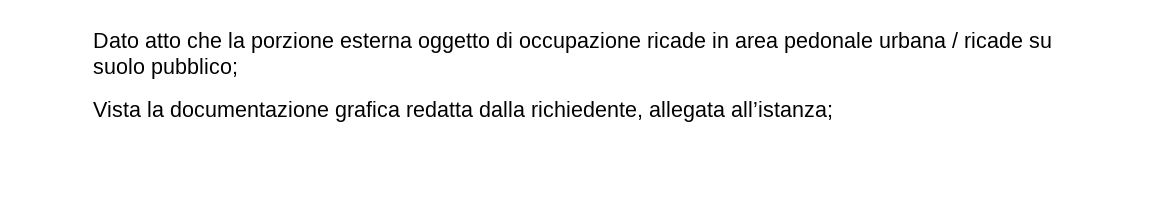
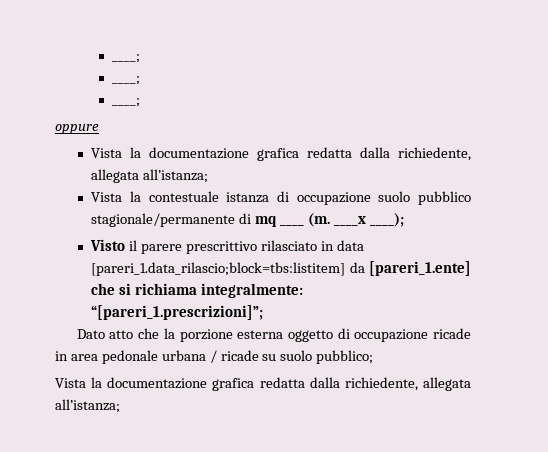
(93, 40) none -> [111,54,140,63] [111,76,140,85] [111,98,140,107] [55,124,99,134] [91,147,471,161] [91,169,209,183] [91,191,471,205] [91,213,404,227] [90,239,364,254] [91,261,471,276] [91,283,304,298] [91,305,264,320] ____; // ____; // ____; // oppure // Vista la documentazione grafica redatta dalla richiedente, allegata all’istanza; // Vista la contestuale istanza di occupazione suolo pubblico stagionale/permanente di mq ____ (m. ____x ____); // Visto il parere prescrittivo rilasciato in data [pareri_1.data_rilascio;block=tbs:listitem] da [pareri_1.ente] che si richiama integralmente: “[pareri_1.prescrizioni]”; //

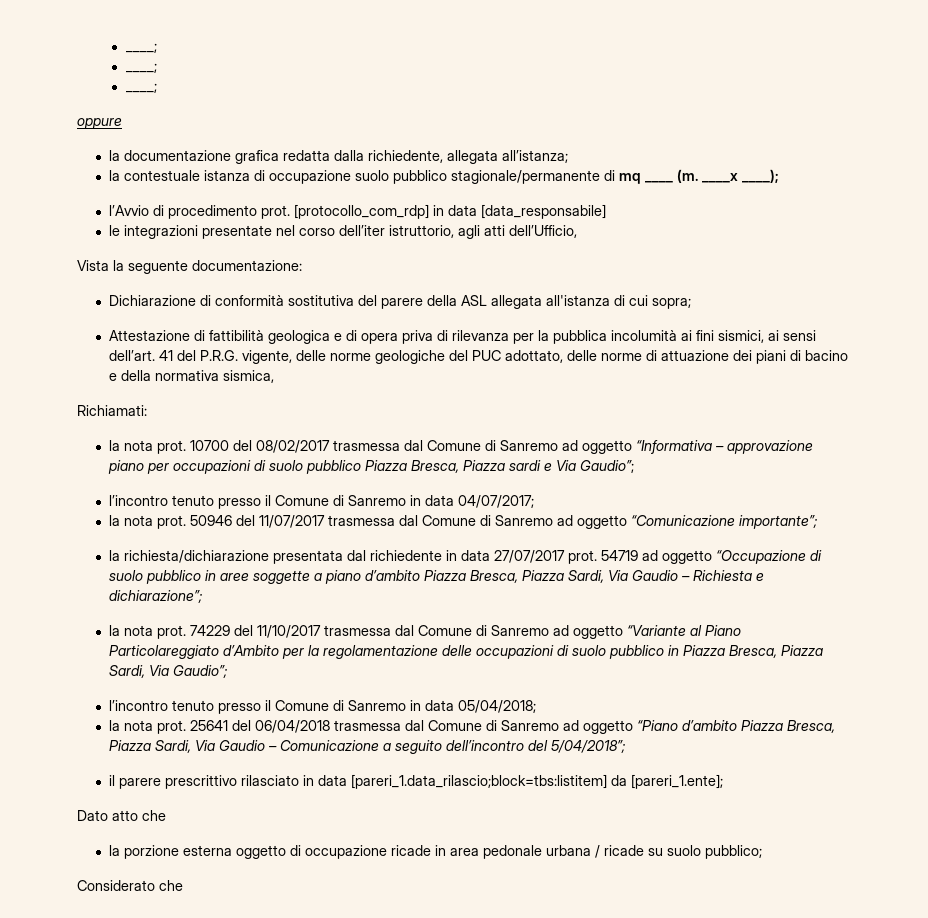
[91,148,123,158] Vista -> (122, 123) none
[91,192,123,202] Vista -> (569, 156) none
[90,239,126,251] Visto -> [109,204,607,219] [109,225,578,239] [77,260,302,274] [109,295,692,309] [109,330,817,344] [109,350,849,364] [109,370,275,383] [77,405,147,416] [109,440,814,454] [108,460,635,474] [109,495,535,509] [109,515,819,529] [109,550,823,564] [109,570,765,584] [109,590,204,603] [109,625,742,639] [109,645,824,659] [109,665,229,678] [109,700,537,714] [109,720,836,734] [109,740,627,754] l’Avvio di procedimento prot. [protocollo_com_rdp] in data [data_responsabile] // le integrazioni presentate nel corso dell’iter istruttorio, agli atti dell’Ufficio, // Vista la seguente documentazione: // Dichiarazione di conformità sostitutiva del parere della ASL allegata all'istanza di cui sopra; // Attestazione di fattibilità geologica e di opera priva di rilevanza per la pubblica incolumità ai fini sismici, ai sensi dell’art. 41 del P.R.G. vigente, delle norme geologiche del PUC adottato, delle norme di attuazione dei piani di bacino e della normativa sismica, // Richiamati: // la nota prot. 10700 del 08/02/2017 trasmessa dal Comune di Sanremo ad oggetto “Informativa – approvazione piano per occupazioni di suolo pubblico Piazza Bresca, Piazza sardi e Via Gaudio”; // l’incontro tenuto presso il Comune di Sanremo in data 04/07/2017; // la nota prot. 50946 del 11/07/2017 trasmessa dal Comune di Sanremo ad oggetto “Comunicazione importante”; // la richiesta/dichiarazione presentata dal richiedente in data 27/07/2017 prot. 54719 ad oggetto “Occupazione di suolo pubblico in aree soggette a piano d’ambito Piazza Bresca, Piazza Sardi, Via Gaudio – Richiesta e dichiarazione”; // la nota prot. 74229 del 11/10/2017 trasmessa dal Comune di Sanremo ad oggetto “Variante al Piano Particolareggiato d’Ambito per la regolamentazione delle occupazioni di suolo pubblico in Piazza Bresca, Piazza Sardi, Via Gaudio”; // l’incontro tenuto presso il Comune di Sanremo in data 05/04/2018; // la nota prot. 25641 del 06/04/2018 trasmessa dal Comune di Sanremo ad oggetto “Piano d’ambito Piazza Bresca, Piazza Sardi, Via Gaudio – Comunicazione a seguito dell’incontro del 5/04/2018”; //
[369,261,471,276] [91,283,304,298] [91,305,264,320] [pareri_1.ente] che si richiama integralmente: “[pareri_1.prescrizioni]”; -> [631,774,724,789] [pareri_1.ente];
(160, 333) none -> (166, 815) //
[55,377,471,391] [55,399,120,413] Vista la documentazione grafica redatta dalla richiedente, allegata all’istanza; -> [77,880,183,891] Considerato che

